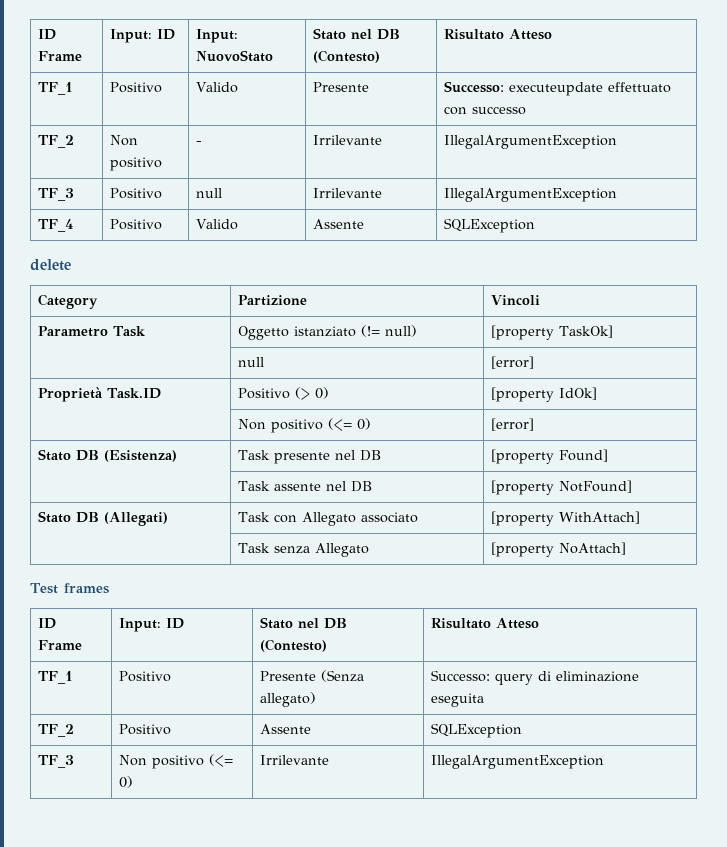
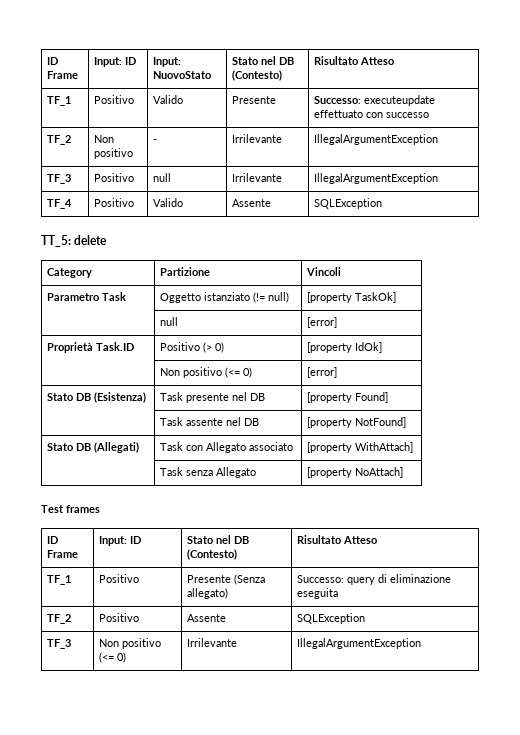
(536, 225) none -> [41,235,71,247] TT_5:

